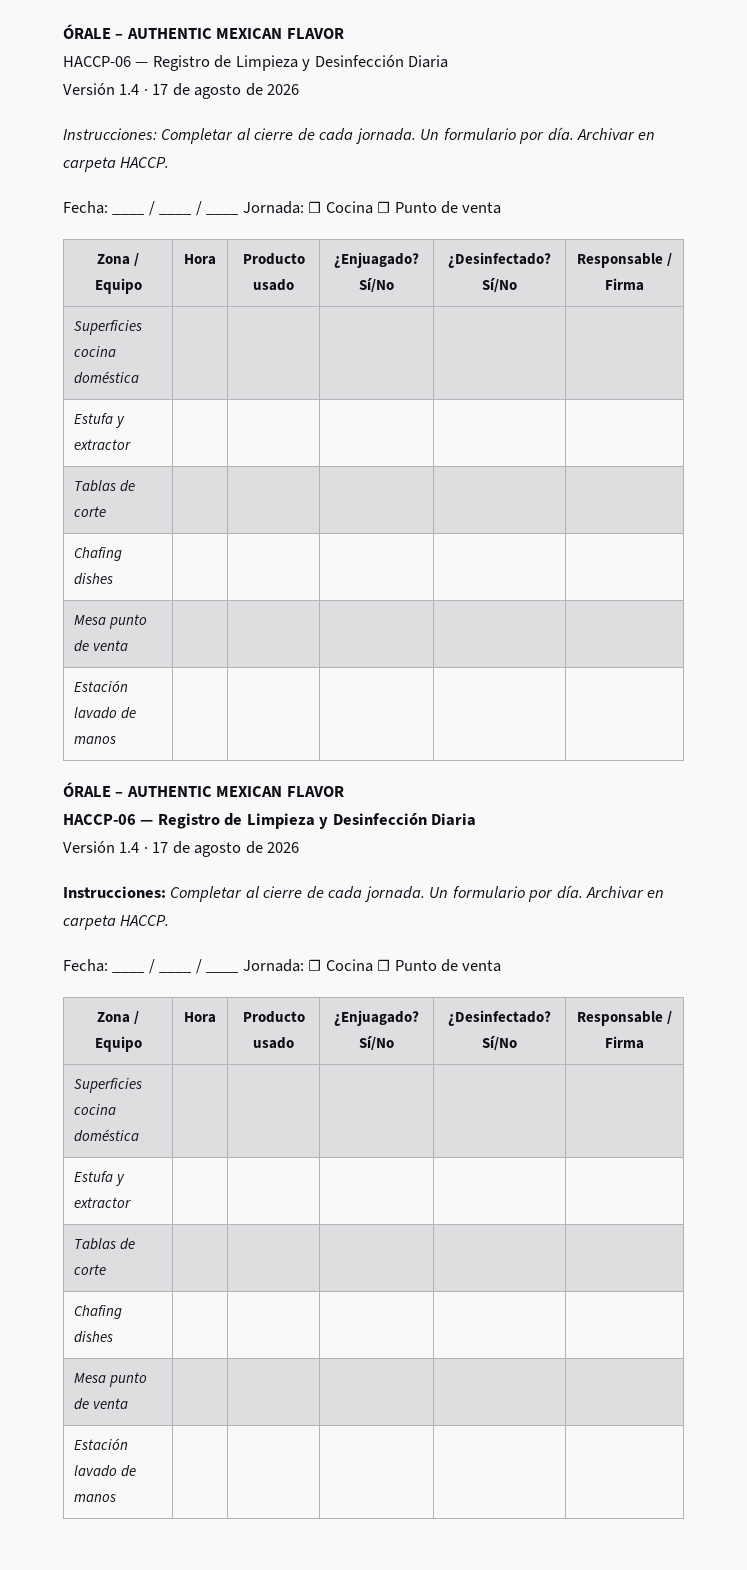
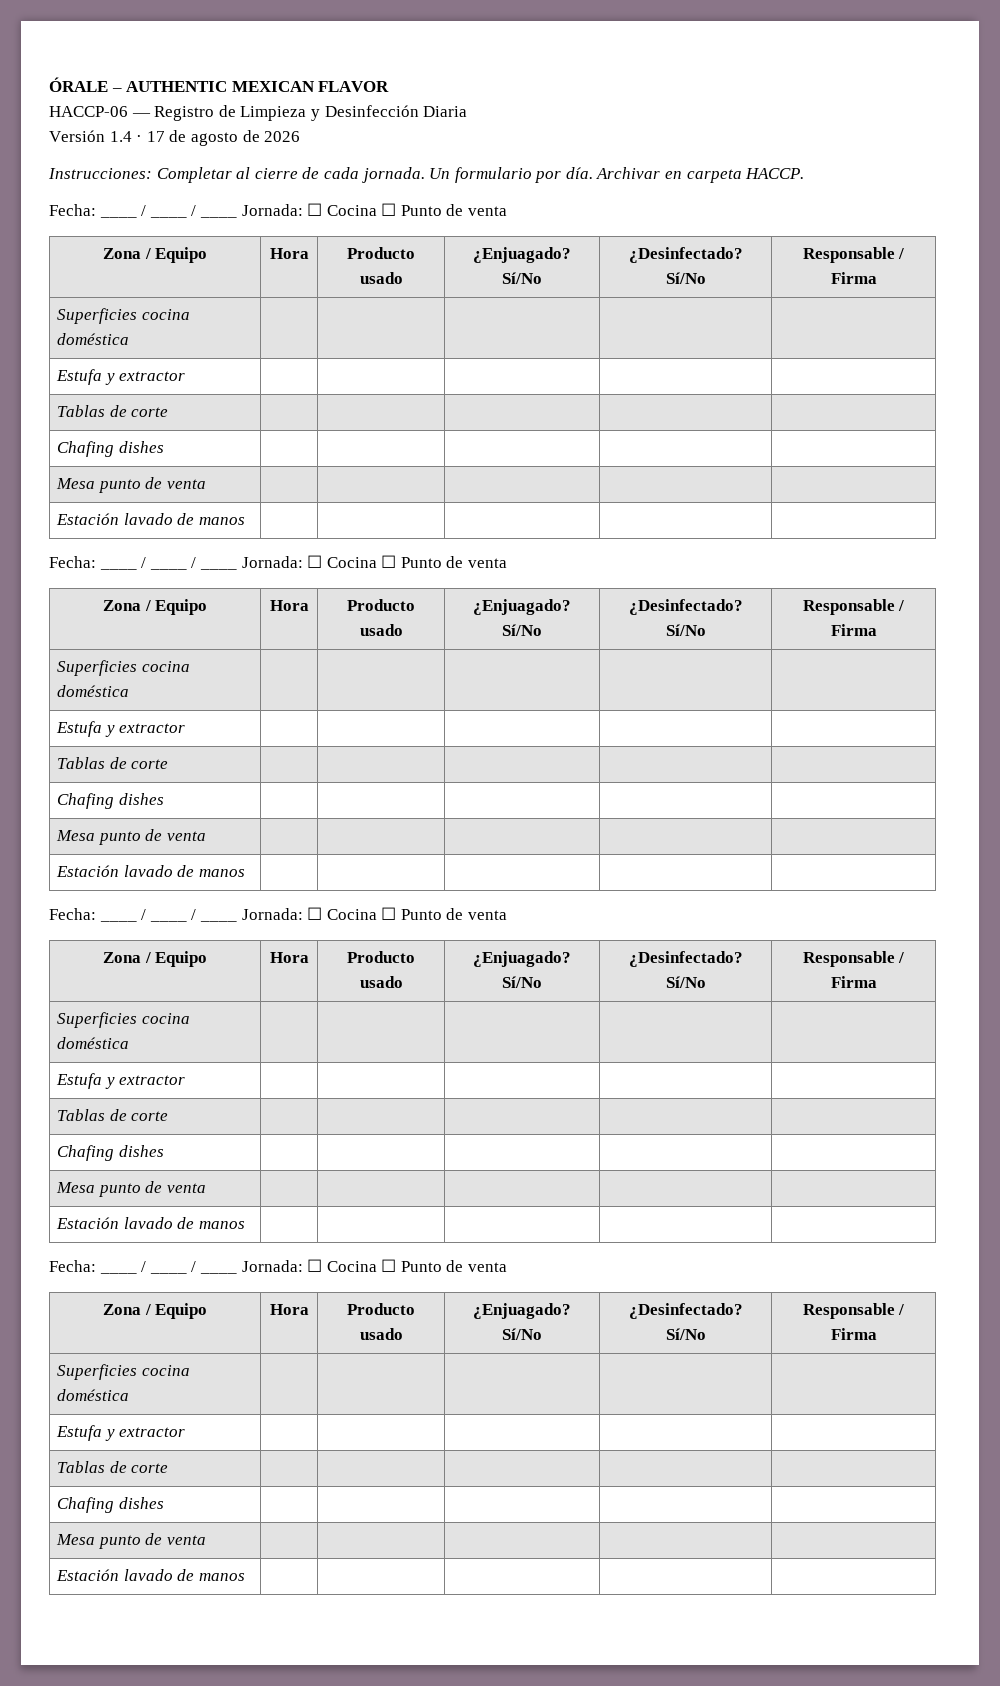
[63,782,344,797] [63,813,477,829] [63,841,300,857] [63,885,665,902] [63,915,170,930] ÓRALE – AUTHENTIC MEXICAN FLAVOR // HACCP-06 — Registro de Limpieza y Desinfección Diaria // Versión 1.4 · 17 de agosto de 2026 // Instrucciones: Completar al cierre de cada jornada. Un formulario por día. Archivar en carpeta HACCP. -> [49,556,96,568] [99,568,137,570] [141,557,147,568] [149,568,187,570] [191,557,197,568] [199,568,237,570] [241,555,508,568] [102,599,208,615] [269,600,309,611] [347,599,415,611] [359,624,403,636] [473,599,571,615] [502,624,542,636] [628,599,743,615] [665,624,706,636] [802,599,905,615] [830,624,877,636] [57,660,190,676] [57,685,130,697] [56,721,186,737] [57,757,169,769] [57,793,164,809] [56,829,206,845] [56,865,245,877] Fecha: ____ / ____ / ____ Jornada: ☐ Cocina ☐ Punto de venta // Zona / Equipo | Hora | Producto usado | ¿Enjuagado? Sí/No | ¿Desinfectado? Sí/No | Responsable / Firma // Superficies cocina doméstica | | | | | // Estufa y extractor | | | | | // Tablas de corte | | | | | // Chafing dishes | | | | | // Mesa punto de venta | | | | | // Estación lavado de manos | | | | |
(116, 1498) none -> [49,1260,96,1272] [99,1272,137,1274] [141,1261,147,1272] [149,1272,187,1274] [191,1261,197,1272] [199,1272,237,1274] [241,1259,508,1272] [102,1303,208,1319] [269,1304,309,1315] [347,1303,415,1315] [359,1328,403,1340] [473,1303,571,1319] [502,1328,542,1340] [628,1303,743,1319] [665,1328,706,1340] [802,1303,905,1319] [830,1328,877,1340] [57,1364,190,1380] [57,1389,130,1401] [56,1425,186,1441] [57,1461,169,1473] [57,1497,164,1513] [56,1533,206,1549] [56,1569,245,1581] // Fecha: ____ / ____ / ____ Jornada: ☐ Cocina ☐ Punto de venta // Zona / Equipo | Hora | Producto usado | ¿Enjuagado? Sí/No | ¿Desinfectado? Sí/No | Responsable / Firma // Superficies cocina doméstica | | | | | // Estufa y extractor | | | | | // Tablas de corte | | | | | // Chafing dishes | | | | | // Mesa punto de venta | | | | | // Estación lavado de manos | | | | |

